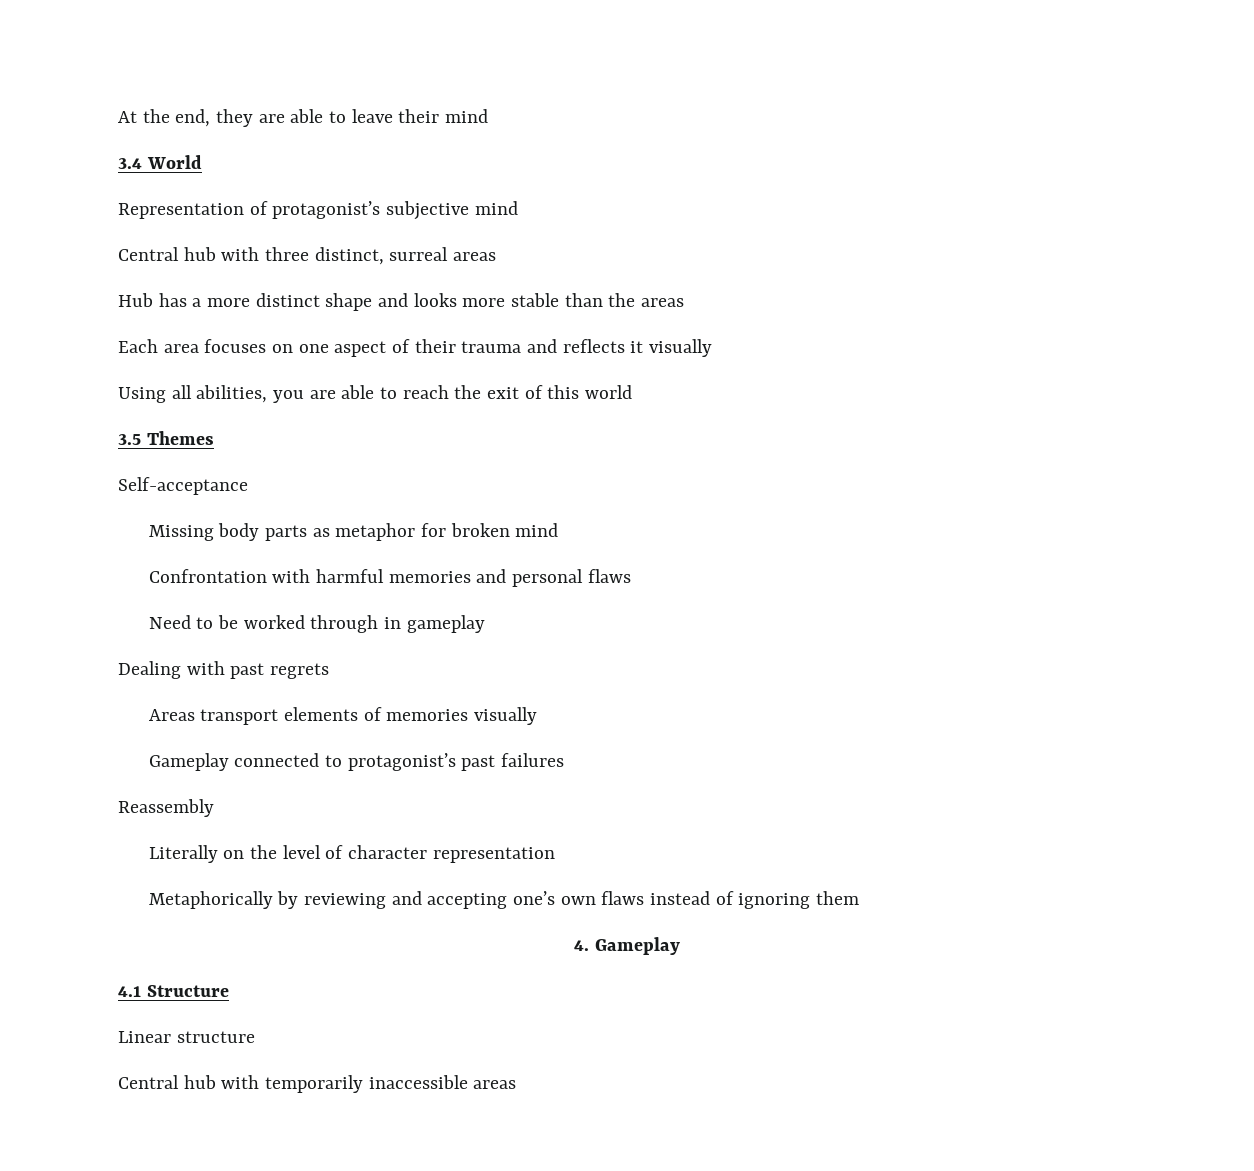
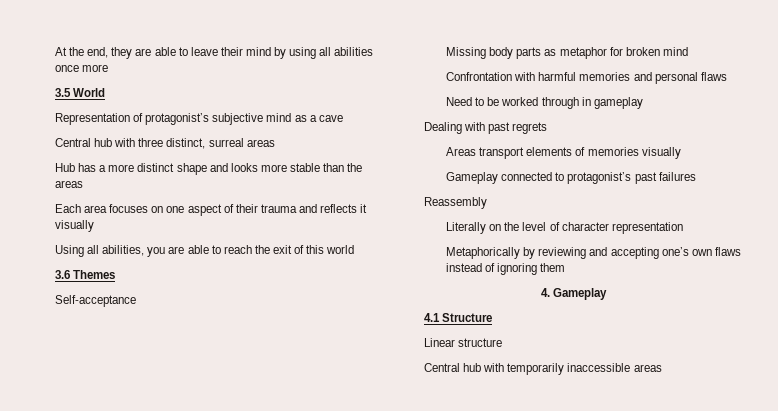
[117,158,142,169] // 3.4 -> [274,47,374,59] [55,64,109,72] [55,88,72,97] by using all abilities once more // 3.5
(518, 208) none -> [294,115,343,122] as a cave
[117,434,141,445] 3.5 -> [55,270,71,279] 3.6

